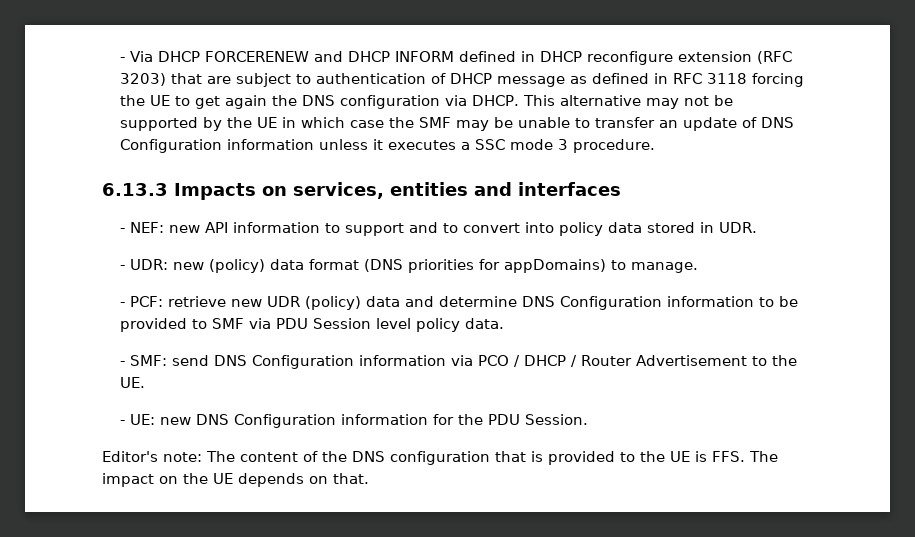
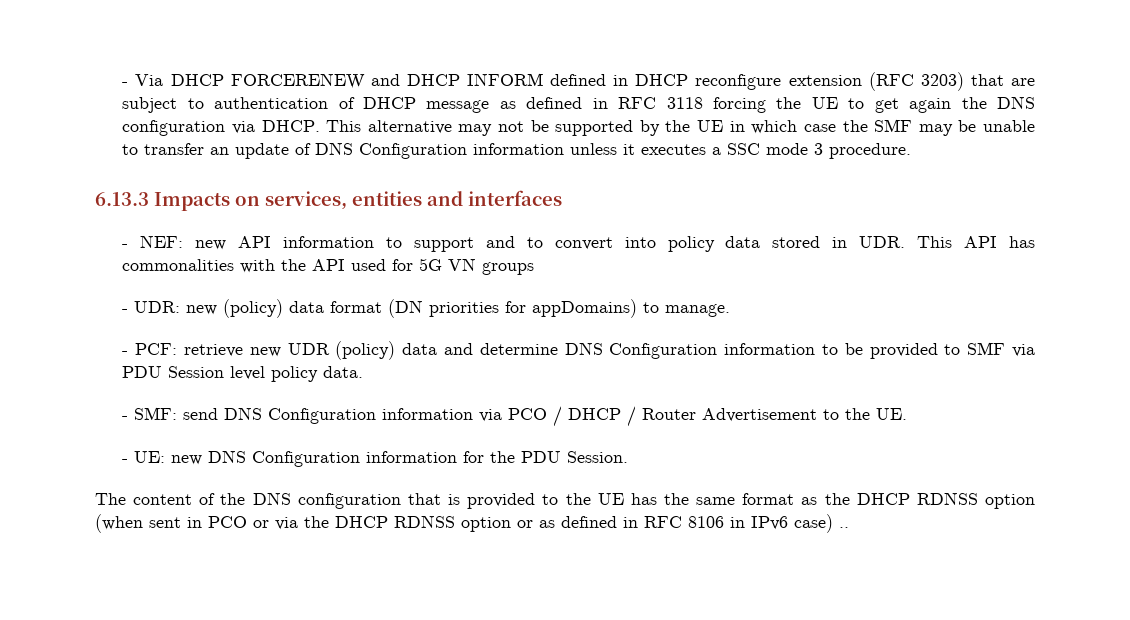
(757, 227) none -> [917,236,1036,248] [122,258,535,275] This API has commonalities with the API used for 5G VN groups
[363,259,403,272] (DNS -> [388,299,424,318] (DN
[102,451,202,462] Editor's note: -> (629, 457) none
[695,451,778,462] [102,473,369,487] is FFS. The impact on the UE depends on that. -> [630,492,1035,509] [95,514,849,533] has the same format as the DHCP RDNSS option (when sent in PCO or via the DHCP RDNSS option or as defined in RFC 8106 in IPv6 case) ..

